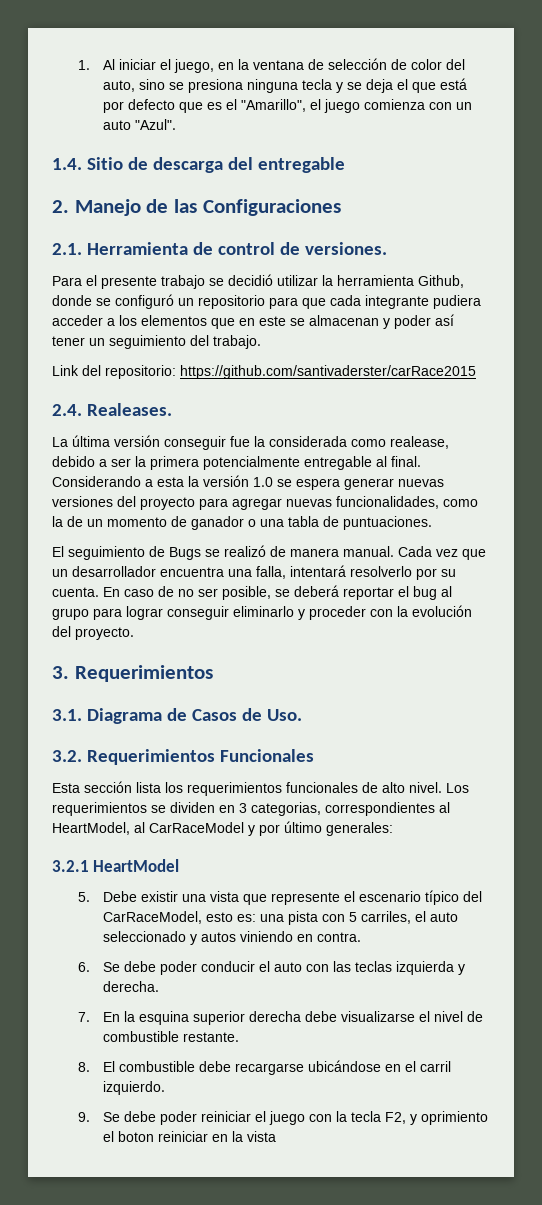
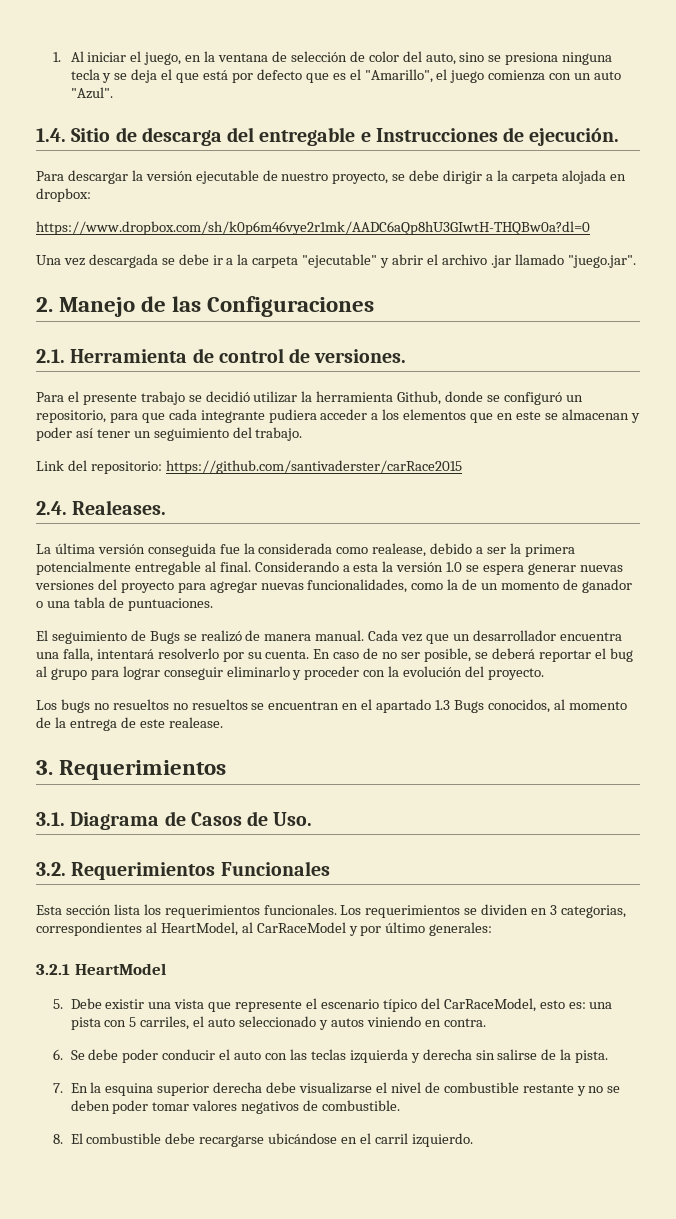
(345, 165) none -> [360,127,620,146] [36,170,626,184] [36,188,91,202] [36,221,590,235] [36,254,636,268] e Instrucciones de ejecución. // Para descargar la versión ejecutable de nuestro proyecto, se debe dirigir a la carpeta alojada en dropbox: // https://www.dropbox.com/sh/k0p6m46vye2r1mk/AADC6aQp8hU3GIwtH-THQBw0a?dl=0 // Una vez descargada se debe ir a la carpeta "ejecutable" y abrir el archivo .jar llamado "juego.jar".
[198,295,265,309] repositorio -> [36,410,106,423] repositorio,
[164,436,226,450] conseguir -> [147,543,216,557] conseguida
(134, 633) none -> [36,699,627,713] [36,717,223,731] // Los bugs no resueltos no resueltos se encuentran en el apartado 1.3 Bugs conocidos, al momento de la entrega de este realease.
[286,782,442,793] funcionales de alto nivel. -> [263,904,337,915] funcionales.
[103,981,160,992] derecha. -> [422,1049,609,1063] derecha sin salirse de la pista.
[183,1032,240,1042] restante. -> [522,1084,621,1096] [70,1100,401,1114] restante y no se deben poder tomar valores negativos de combustible.
[77,1111,489,1125] [103,1131,277,1142] // 9. Se debe poder reiniciar el juego con la tecla F2, y oprimiento el boton reiniciar en la vista -> (473, 1140) none

